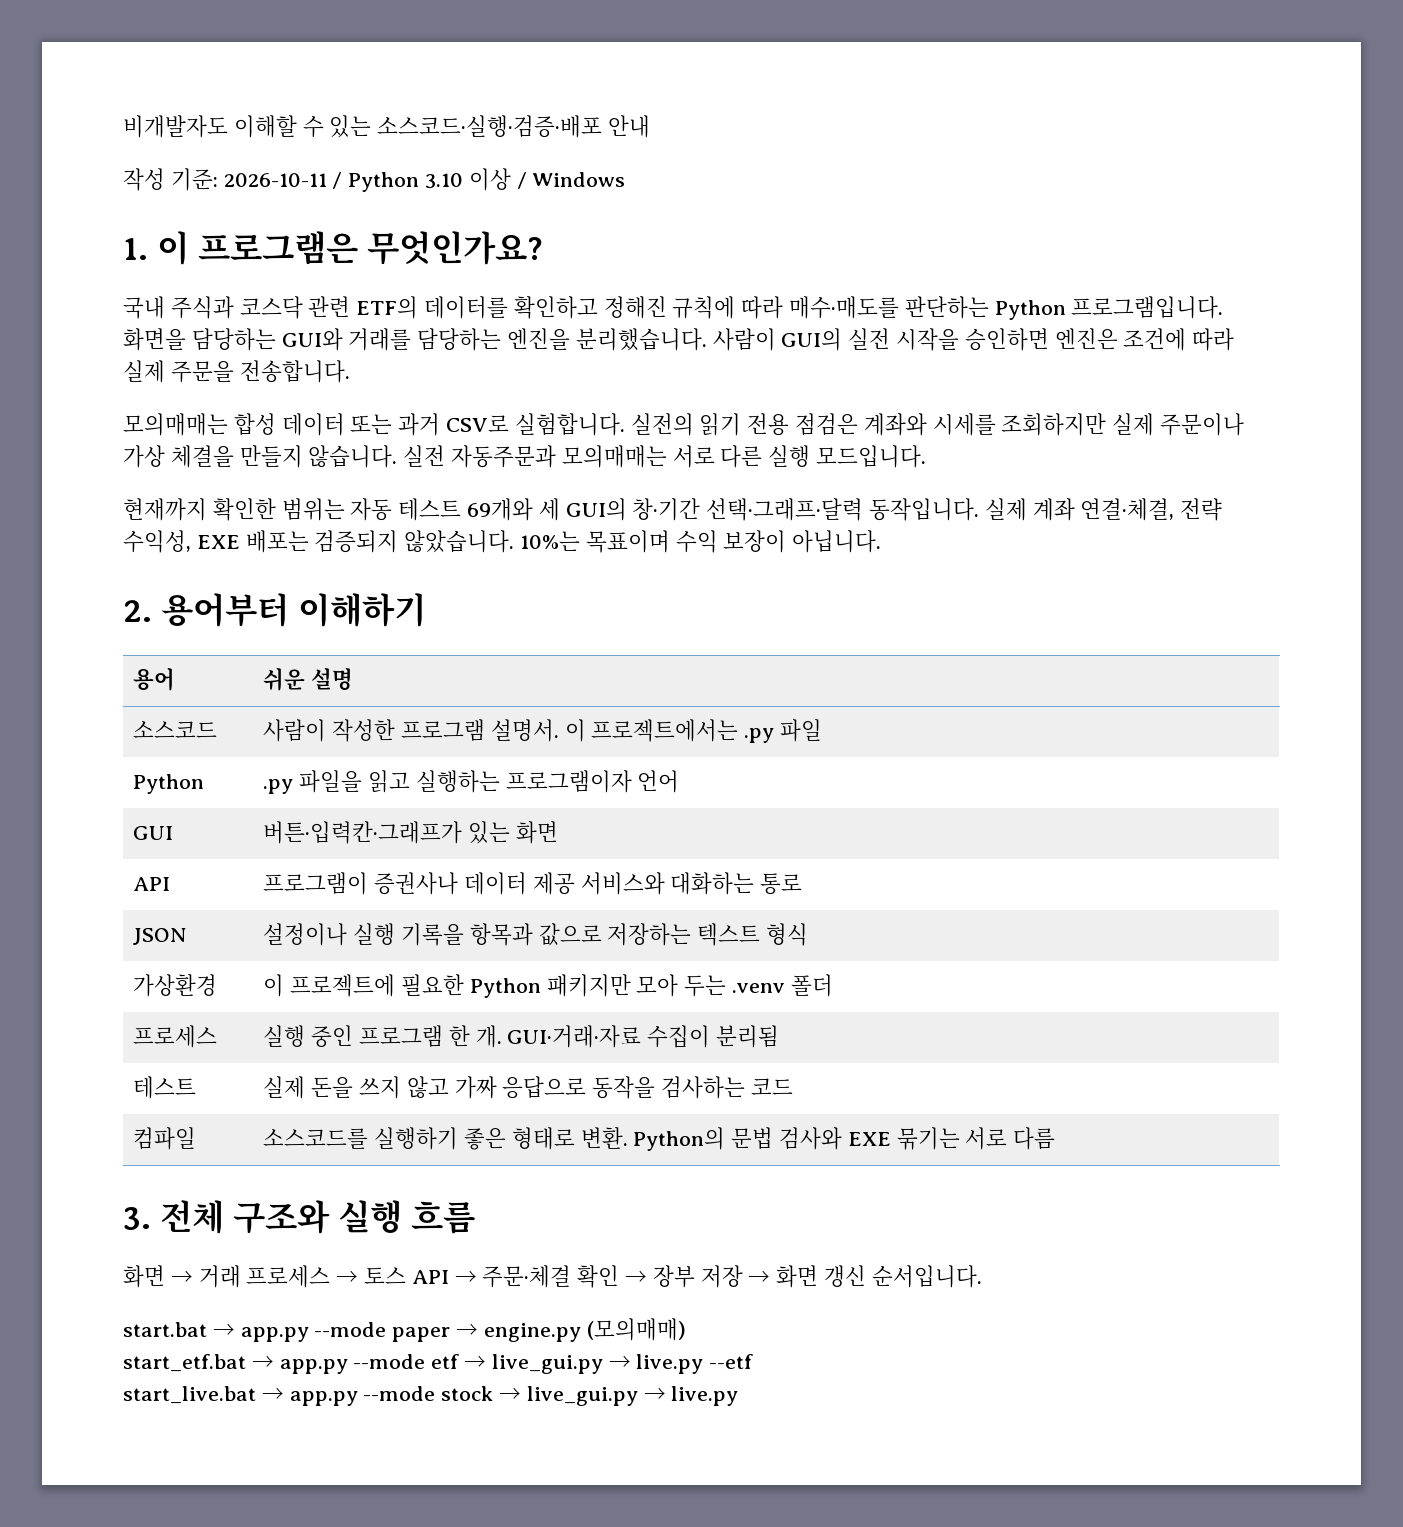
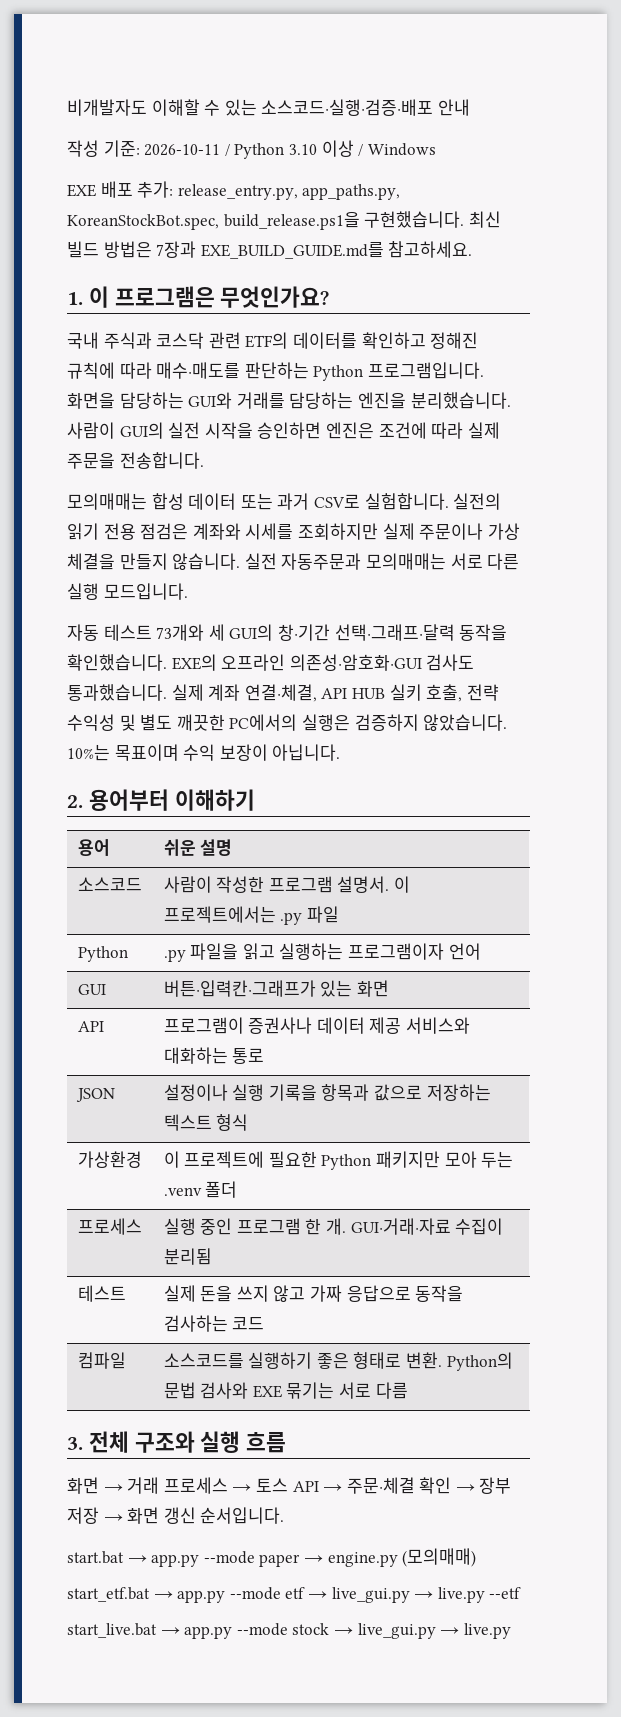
(626, 179) none -> [67,181,401,200] [67,211,501,230] [67,241,473,259] // EXE 배포 추가: release_entry.py, app_paths.py, KoreanStockBot.spec, build_release.ps1을 구현했습니다. 최신 빌드 방법은 7장과 EXE_BUILD_GUIDE.md를 참고하세요.
[123,498,345,521] 현재까지 확인한 범위는 -> (188, 591) none
[467,498,534,521] 69개와 -> [156,624,205,641] 73개와
[869,498,1223,521] [123,530,399,553] 동작입니다. 실제 계좌 연결·체결, 전략 수익성, EXE 배포는 검증되지 -> [459,624,508,641] [67,654,475,671] [67,684,499,702] [67,714,419,731] 동작을 확인했습니다. EXE의 오프라인 의존성·암호화·GUI 검사도 통과했습니다. 실제 계좌 연결·체결, API HUB 실키 호출, 전략 수익성 및 별도 깨끗한 PC에서의 실행은 검증하지

